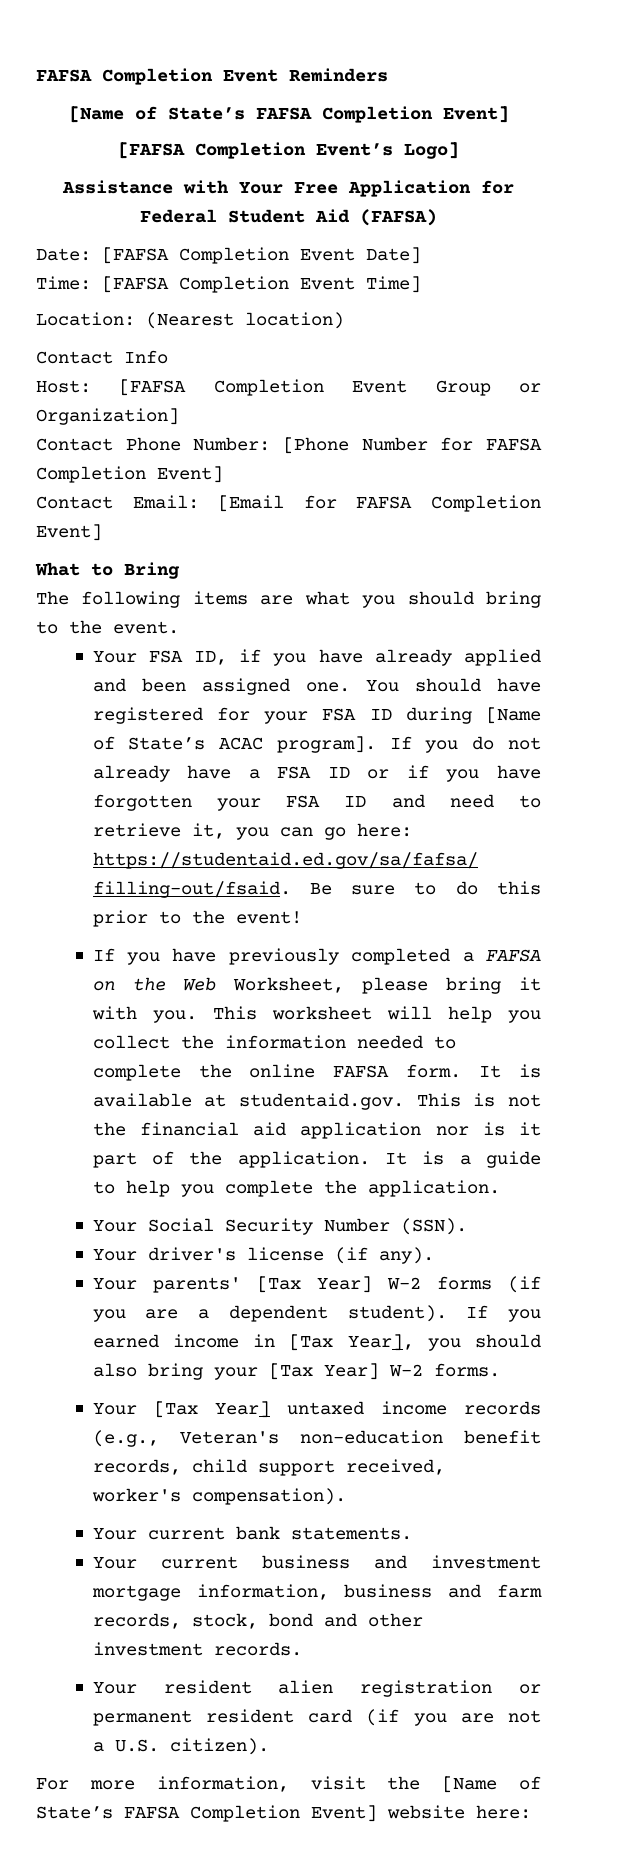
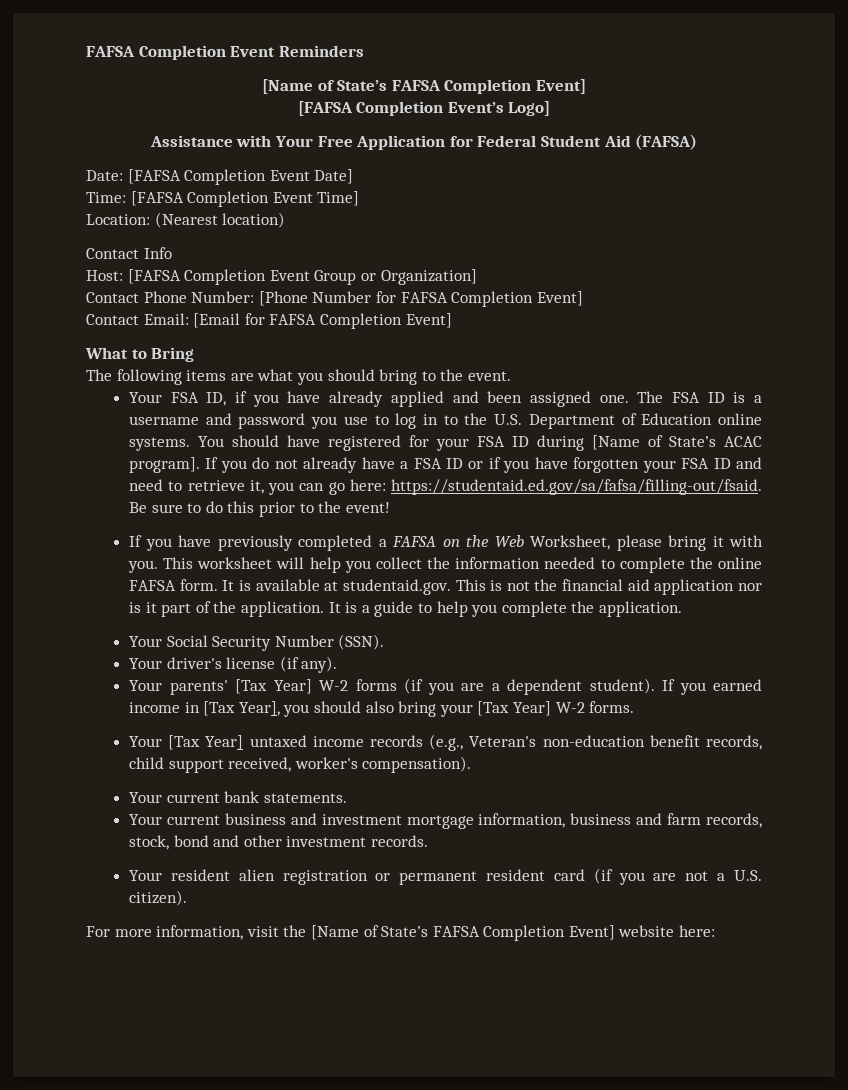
(350, 687) none -> [637,391,762,403] [129,413,762,429] [129,437,191,451] The FSA ID is a username and password you use to log in to the U.S. Department of Education online systems.

